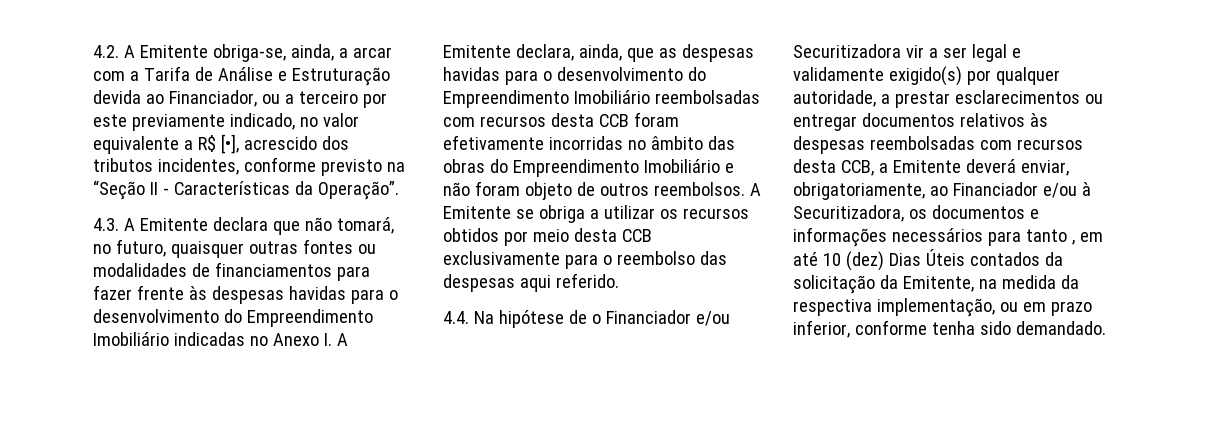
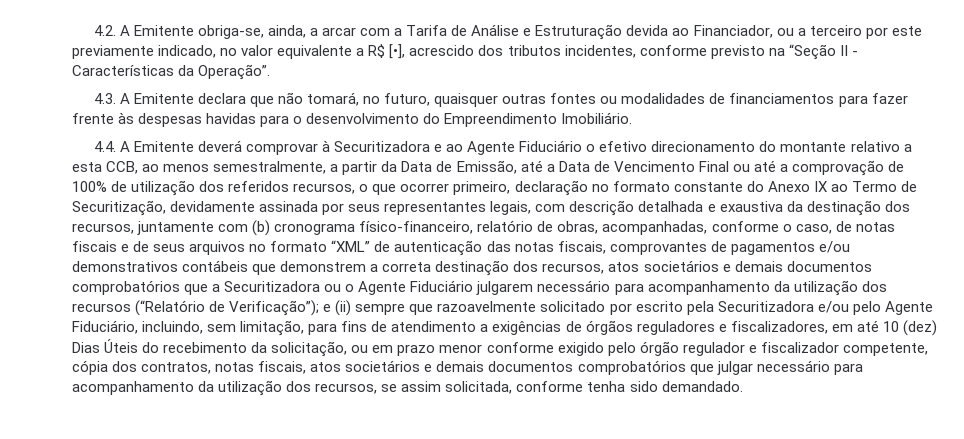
[93,332,348,346] [443,44,754,62] [443,67,706,85] [443,90,760,108] [443,112,679,127] [443,135,735,150] [443,159,734,177] [443,181,761,200] [443,205,749,223] [443,228,652,246] [443,251,727,269] [443,273,619,292] [443,310,730,328] [793,44,1021,62] [793,66,1060,86] [793,90,1103,108] [793,113,1048,131] [793,136,1083,154] [793,159,1069,176] [793,182,1091,200] [793,205,1039,222] [793,227,1075,247] Imobiliário indicadas no Anexo I. A Emitente declara, ainda, que as despesas havidas para o desenvolvimento do Empreendimento Imobiliário reembolsadas com recursos desta CCB foram efetivamente incorridas no âmbito das obras do Empreendimento Imobiliário e não foram objeto de outros reembolsos. A Emitente se obriga a utilizar os recursos obtidos por meio desta CCB exclusivamente para o reembolso das despesas aqui referido. // 4.4. Na hipótese de o Financiador e/ou Securitizadora vir a ser legal e validamente exigido(s) por qualquer autoridade, a prestar esclarecimentos ou entregar documentos relativos às despesas reembolsadas com recursos desta CCB, a Emitente deverá enviar, obrigatoriamente, ao Financiador e/ou à Securitizadora, os documentos e informações necessários para tanto , -> [561,112,633,124] [93,140,912,155] [72,160,905,176] [72,180,917,196] [72,200,910,216] [72,220,895,236] [72,240,850,256] [72,260,872,276] [72,280,887,296] [72,300,933,316] [72,320,828,336] Imobiliário. // 4.4. A Emitente deverá comprovar à Securitizadora e ao Agente Fiduciário o efetivo direcionamento do montante relativo a esta CCB, ao menos semestralmente, a partir da Data de Emissão, até a Data de Vencimento Final ou até a comprovação de 100% de utilização dos referidos recursos, o que ocorrer primeiro, declaração no formato constante do Anexo IX ao Termo de Securitização, devidamente assinada por seus representantes legais, com descrição detalhada e exaustiva da destinação dos recursos, juntamente com (b) cronograma físico-financeiro, relatório de obras, acompanhadas, conforme o caso, de notas fiscais e de seus arquivos no formato “XML” de autenticação das notas fiscais, comprovantes de pagamentos e/ou demonstrativos contábeis que demonstrem a correta destinação dos recursos, atos societários e demais documentos comprobatórios que a Securitizadora ou o Agente Fiduciário julgarem necessário para acompanhamento da utilização dos recursos (“Relatório de Verificação”); e (ii) sempre que razoavelmente solicitado por escrito pela Securitizadora e/ou pelo Agente Fiduciário, incluindo, sem limitação, para fins de atendimento a exigências de órgãos reguladores e fiscalizadores,
[969,252,1063,266] [793,275,1079,294] [793,298,1092,317] [793,320,850,338] contados da solicitação da Emitente, na medida da respectiva implementação, ou em prazo inferior, -> [142,341,928,357] [72,360,863,375] [72,380,513,396] do recebimento da solicitação, ou em prazo menor conforme exigido pelo órgão regulador e fiscalizador competente, cópia dos contratos, notas fiscais, atos societários e demais documentos comprobatórios que julgar necessário para acompanhamento da utilização dos recursos, se assim solicitada,

